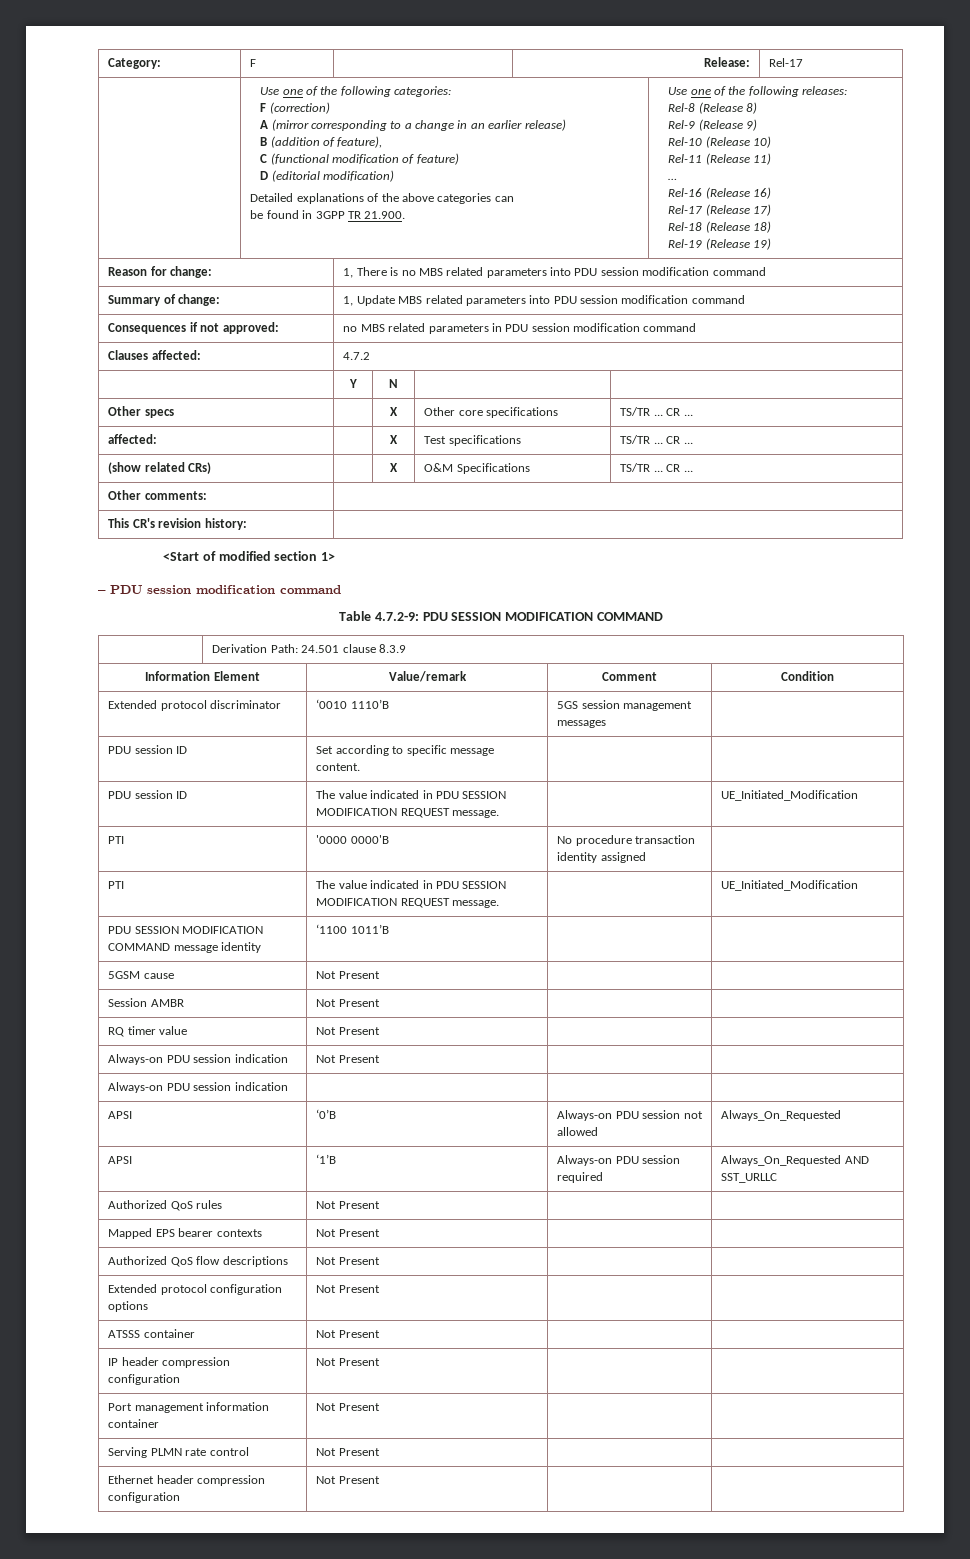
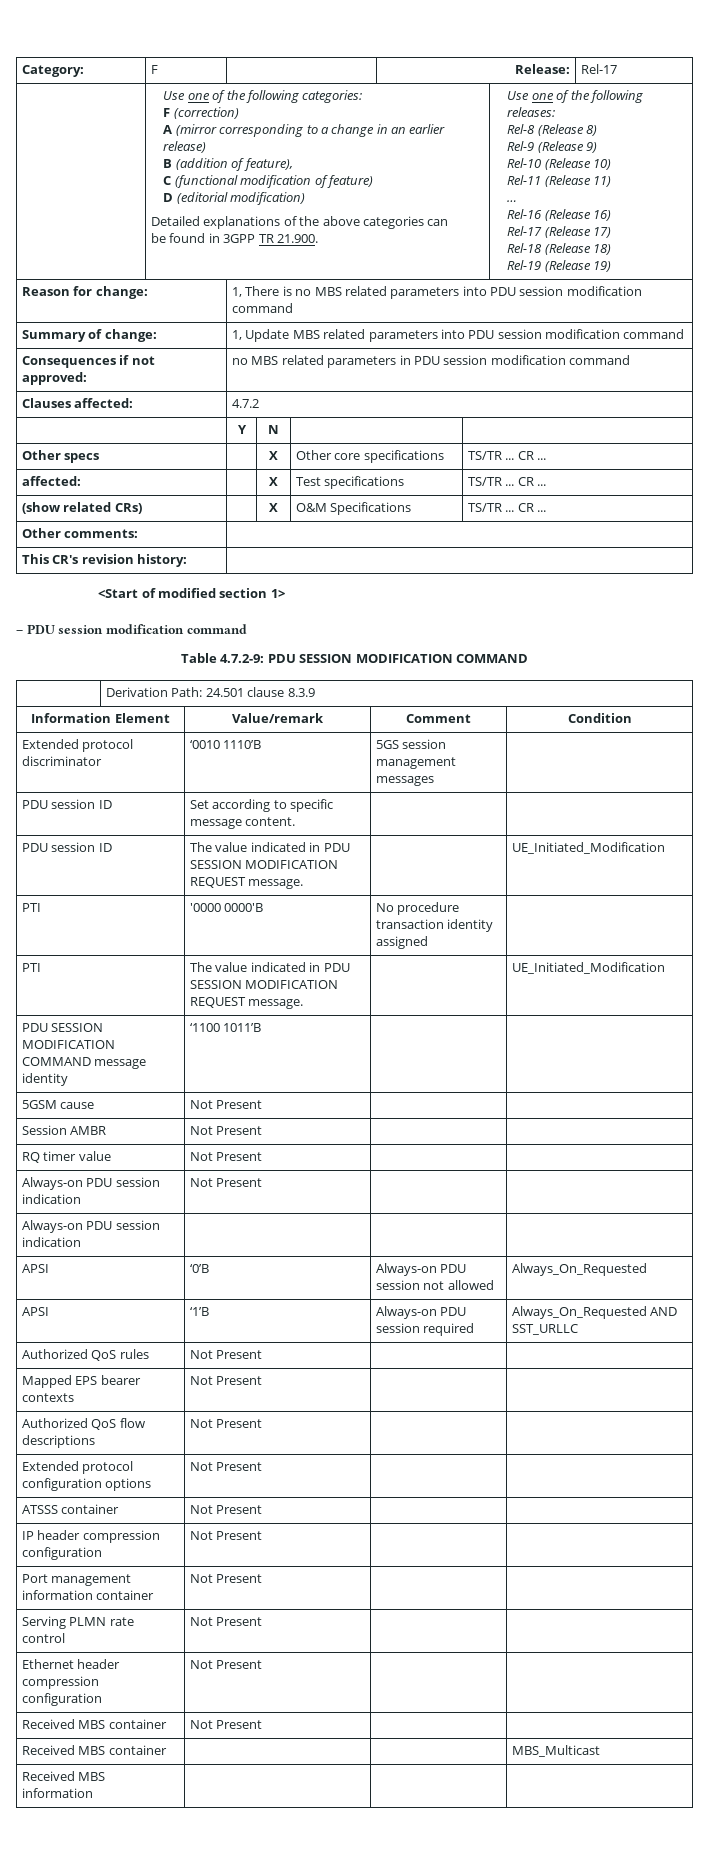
(380, 1480) none -> [22,1719,167,1729] [190,1720,263,1729] [22,1745,167,1755] [512,1745,601,1757] [22,1771,106,1781] [22,1788,94,1798] // Received MBS container | Not Present | | // Received MBS container | | | MBS_Multicast // Received MBS information | | |

